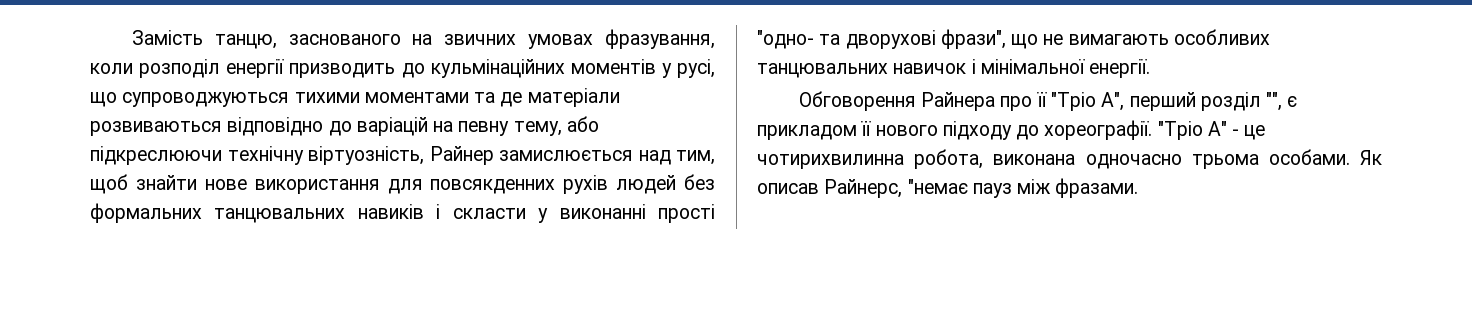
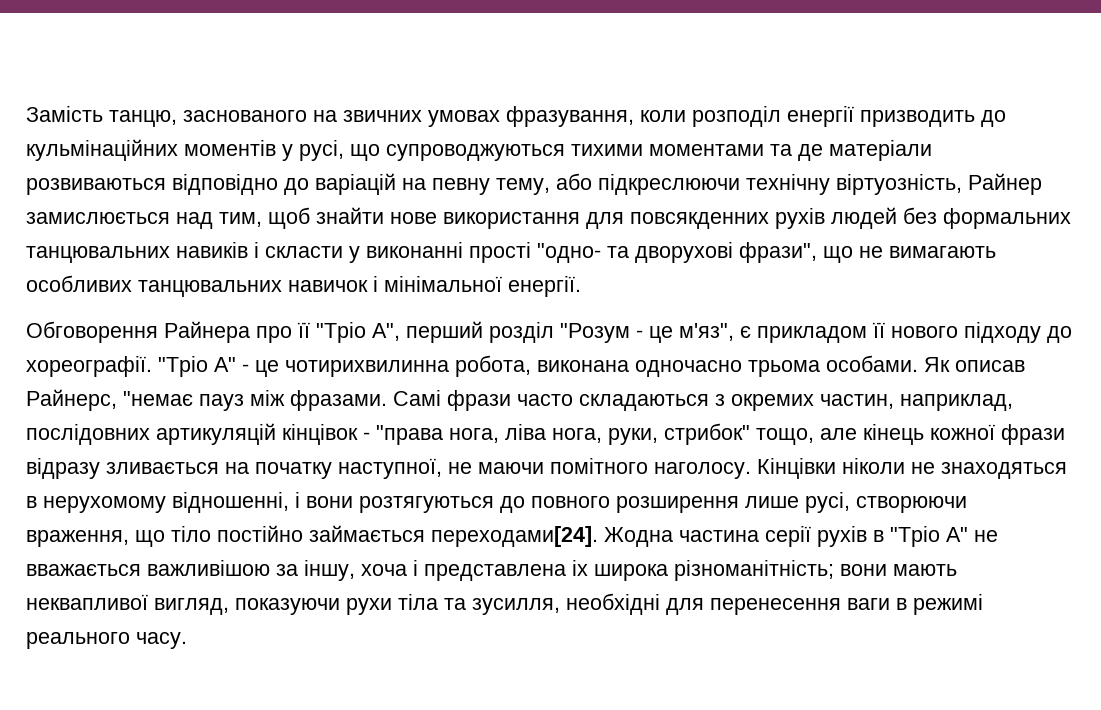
[1266,92,1283,111] "", -> [560,323,734,343] "Розум - це м'яз",
(1139, 188) none -> [393,390,1013,411] [26,423,1065,445] [26,458,1067,479] [26,492,967,513] [26,525,998,547] [26,560,957,581] [26,593,983,615] [26,632,187,649] Самі фрази часто складаються з окремих частин, наприклад, послідовних артикуляцій кінцівок - "права нога, ліва нога, руки, стрибок" тощо, але кінець кожної фрази відразу зливається на початку наступної, не маючи помітного наголосу. Кінцівки ніколи не знаходяться в нерухомому відношенні, і вони розтягуються до повного розширення лише русі, створюючи враження, що тіло постійно займається переходами[24]. Жодна частина серії рухів в "Тріо А" не вважається важливішою за іншу, хоча і представлена іх широка різноманітність; вони мають неквапливої вигляд, показуючи рухи тіла та зусилля, необхідні для перенесення ваги в режимі реального часу.

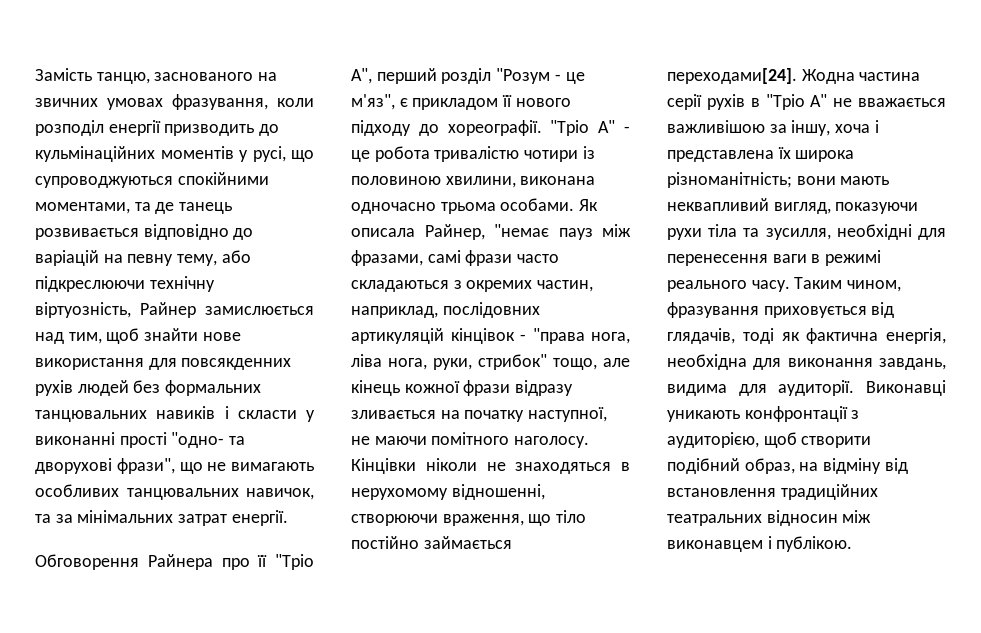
[571,140,932,161] [26,178,166,195] тихими моментами та де матеріали розвиваються -> [177,172,269,185] [35,202,233,214] [35,228,139,240] спокійними моментами, та де танець розвивається
[288,276,502,292] навичок і мінімальної -> [246,488,314,500] [35,510,228,526] навичок, та за мінімальних затрат
[285,355,531,377] чотирихвилинна робота, -> [374,146,595,162] [351,176,516,188] робота тривалістю чотири із половиною хвилини,
[955,360,1025,372] [26,389,117,411] описав Райнерс, -> [351,224,485,240] описала Райнер,
[290,390,441,411] фразами. Самі -> [351,250,461,266] фразами, самі
[295,492,850,513] і вони розтягуються до повного розширення лише русі, -> (545, 492) none
[572,560,588,576] іх -> [777,147,791,159] їх
[26,594,148,610] неквапливої -> [667,198,769,211] неквапливий
(187, 640) none -> [794,277,902,292] [667,302,895,318] [667,328,946,344] [667,354,946,370] [667,380,946,396] [667,406,860,422] [667,432,872,448] [667,458,908,474] [667,484,878,500] [667,510,872,526] [667,536,853,552] Таким чином, фразування приховується від глядачів, тоді як фактична енергія, необхідна для виконання завдань, видима для аудиторії. Виконавці уникають конфронтації з аудиторією, щоб створити подібний образ, на відміну від встановлення традиційних театральних відносин між виконавцем і публікою.

